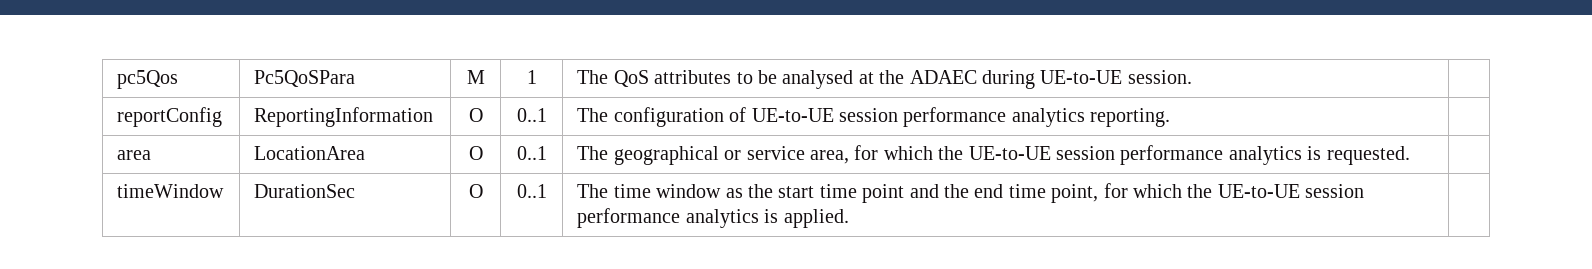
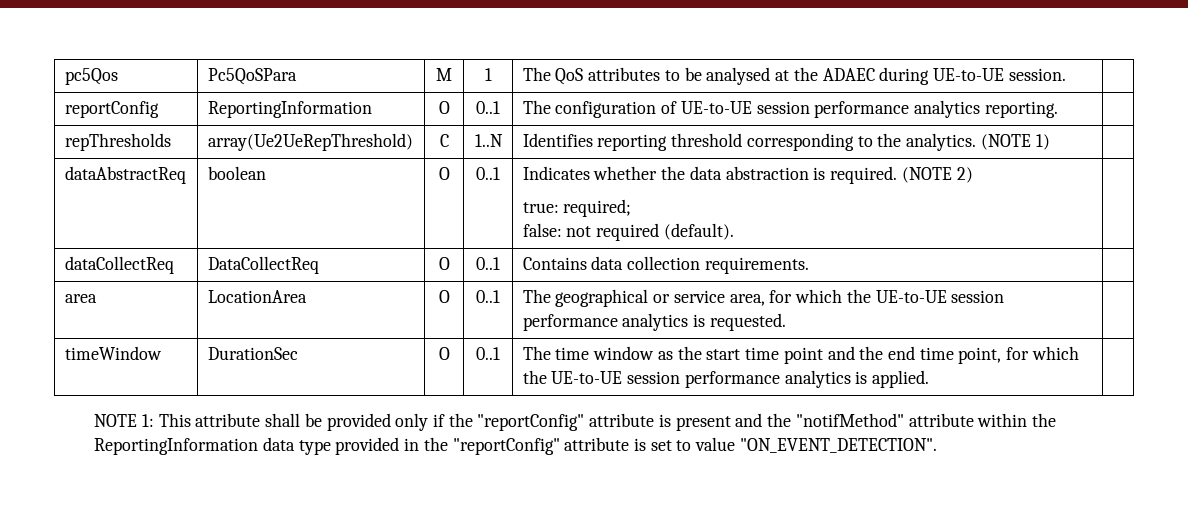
(1171, 117) none -> [64,133,171,151] [207,133,413,151] [439,134,449,147] [474,134,503,147] [522,133,1050,151] [64,166,186,184] [207,166,266,180] [438,167,450,180] [476,167,500,180] [522,166,973,184] [522,199,632,217] [522,223,734,241] [64,256,174,274] [207,256,319,274] [438,257,450,270] [476,257,500,270] [522,256,809,274] // repThresholds | array(Ue2UeRepThreshold) | C | 1..N | Identifies reporting threshold corresponding to the analytics. (NOTE 1) | // dataAbstractReq | boolean | O | 0..1 | Indicates whether the data abstraction is required. (NOTE 2) // true: required; // false: not required (default). | // dataCollectReq | DataCollectReq | O | 0..1 | Contains data collection requirements. |
(849, 218) none -> [94,413,1056,431] [94,437,937,455] // NOTE 1: This attribute shall be provided only if the "reportConfig" attribute is present and the "notifMethod" attribute within the ReportingInformation data type provided in the "reportConfig" attribute is set to value "ON_EVENT_DETECTION".

